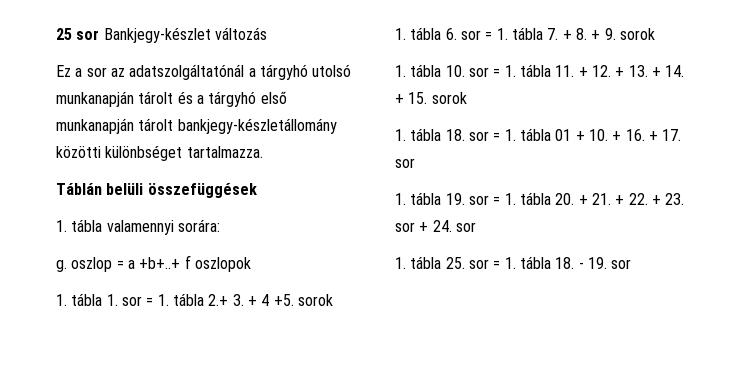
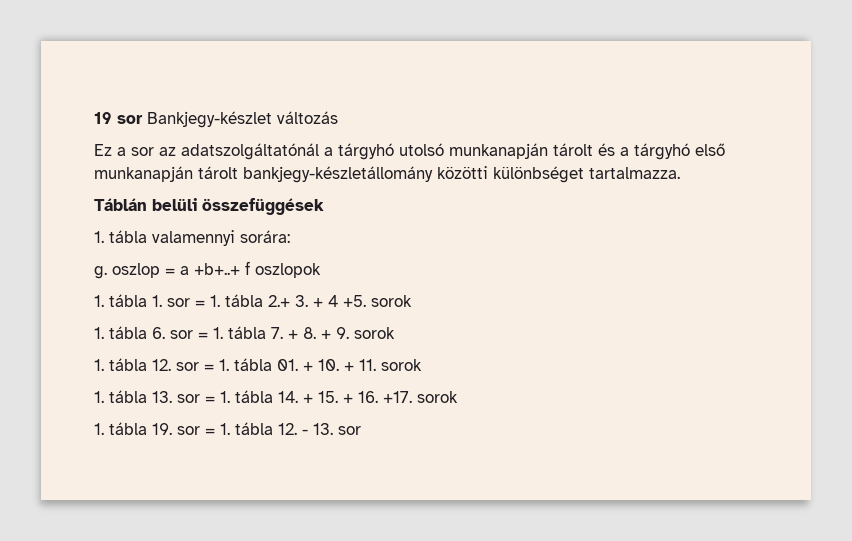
[56,28,72,40] 25 -> [94,112,112,124] 19
[445,64,685,77] [395,92,467,104] [395,128,682,141] [395,158,415,168] 10. sor = 1. tábla 11. + 12. + 13. + 14. + 15. sorok // 1. tábla 18. sor = 1. tábla 01 + 10. + 16. + 17. sor -> [152,358,422,371] [94,390,458,403] 12. sor = 1. tábla 01. + 10. + 11. sorok // 1. tábla 13. sor = 1. tábla 14. + 15. + 16. +17. sorok
[555,193,685,205] [395,220,476,232] [395,256,607,269] 20. + 21. + 22. + 23. sor + 24. sor // 1. tábla 25. sor = 1. tábla 18. - 19. -> [278,423,333,435] 12. - 13.

